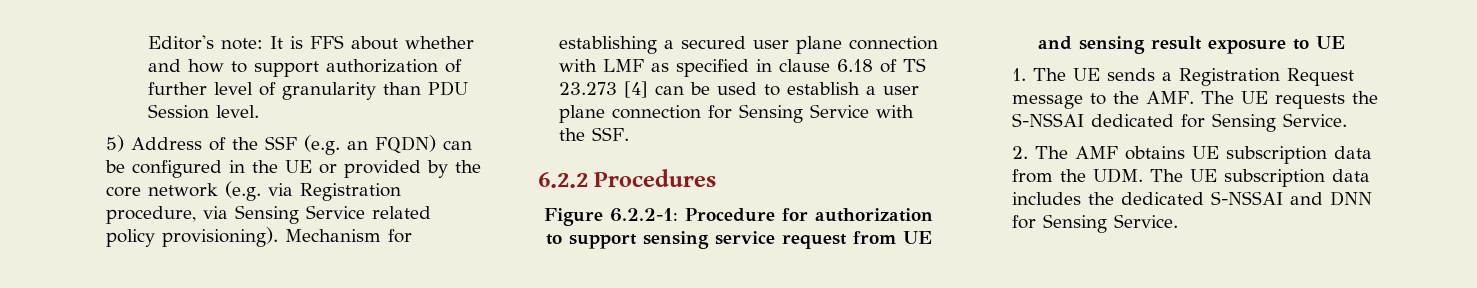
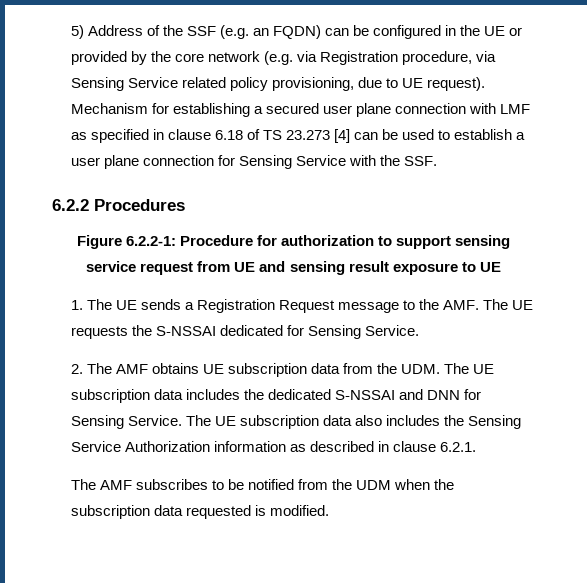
[148,35,475,50] [148,59,463,77] [148,81,469,100] [148,104,260,119] Editor's note: It is FFS about whether and how to support authorization of further level of granularity than PDU Session level. // -> (70, 32) none
[162,227,279,247] provisioning). -> [271,77,486,91] provisioning, due to UE request).
(1179, 221) none -> [185,415,522,429] [70,441,477,452] [70,479,455,490] [70,505,329,519] The UE subscription data also includes the Sensing Service Authorization information as described in clause 6.2.1. // The AMF subscribes to be notified from the UDM when the subscription data requested is modified.

